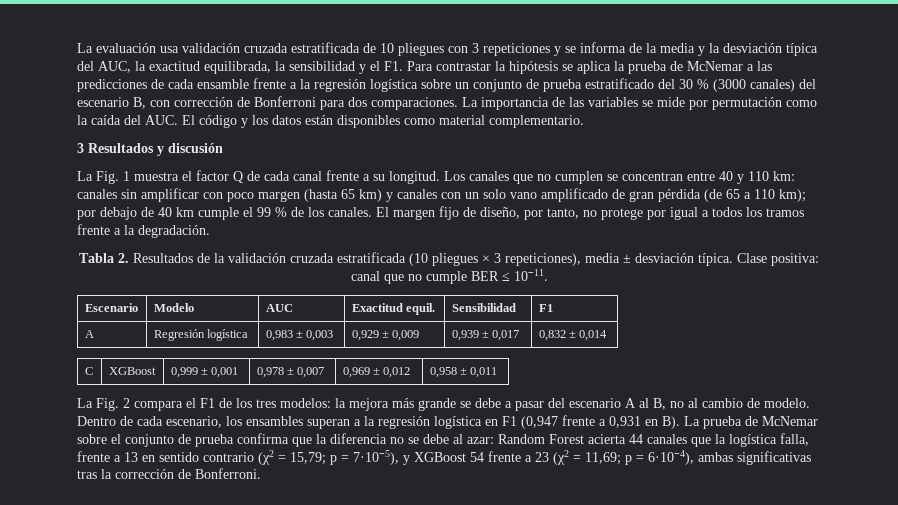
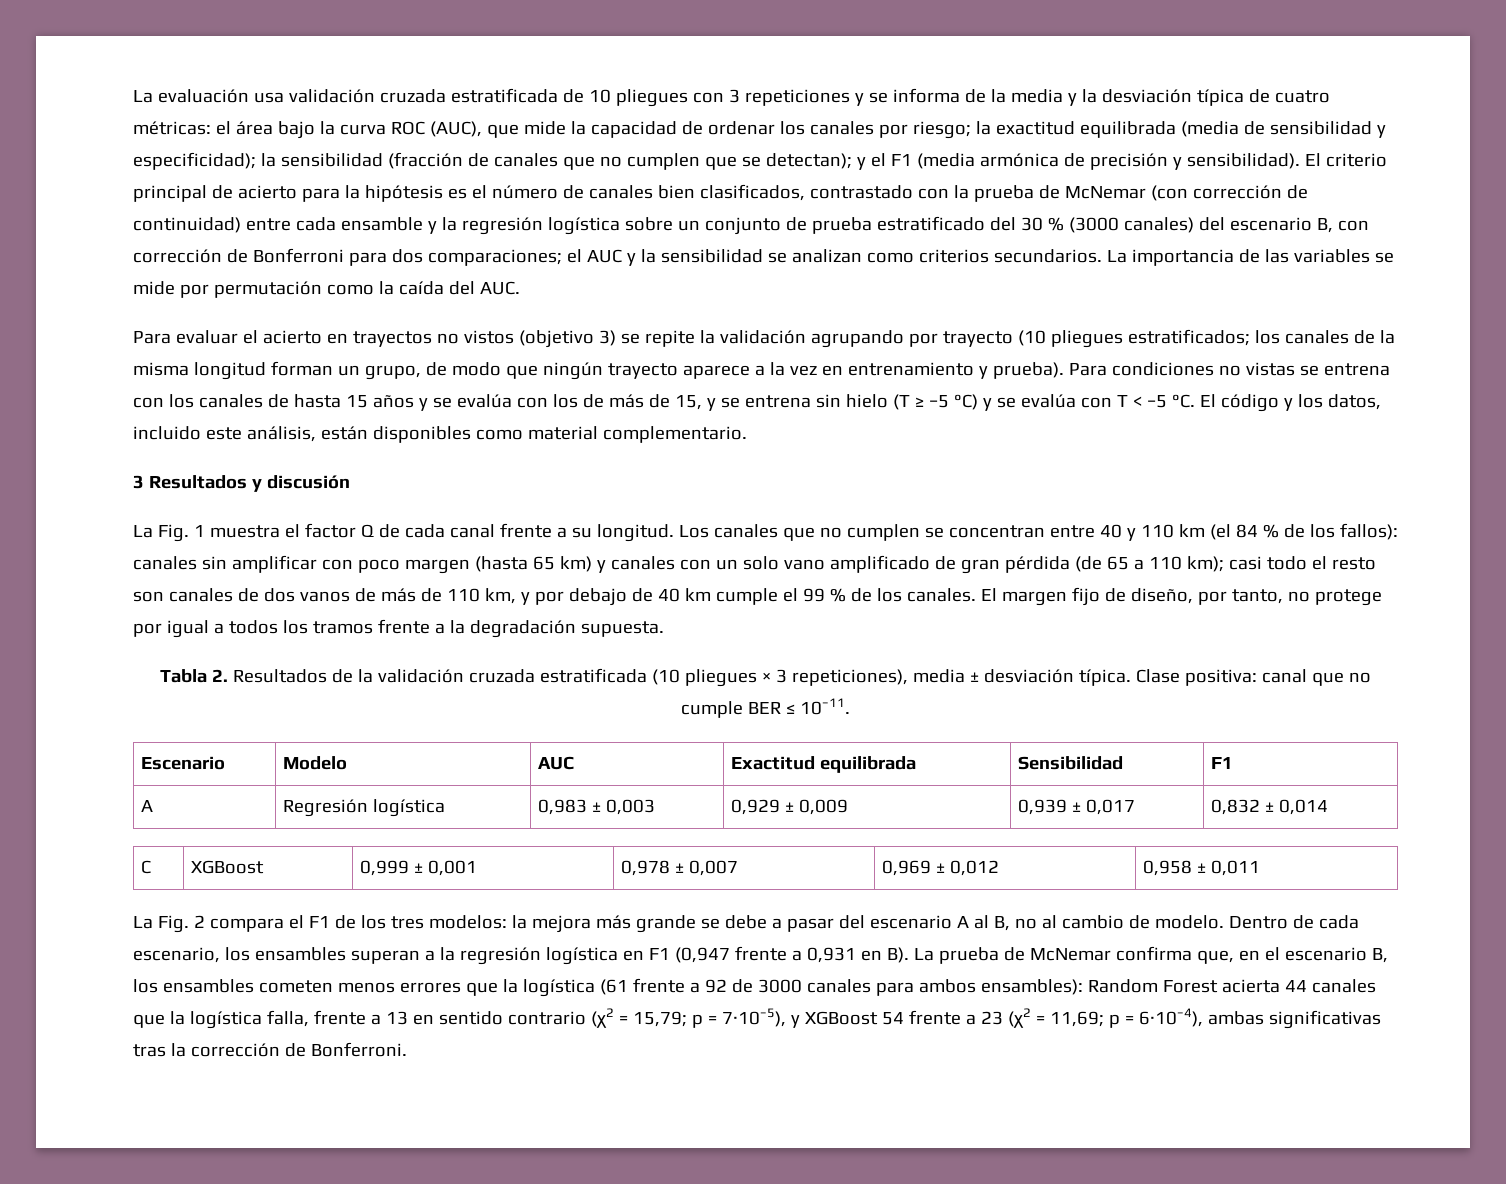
[77,61,772,74] [77,78,297,92] del AUC, la exactitud equilibrada, la sensibilidad y el F1. Para contrastar la hipótesis se aplica la prueba de McNemar a las predicciones de cada ensamble frente a -> [1248,89,1330,103] [133,121,1386,139] [133,152,1387,170] [133,184,1308,202] [133,217,437,234] de cuatro métricas: el área bajo la curva ROC (AUC), que mide la capacidad de ordenar los canales por riesgo; la exactitud equilibrada (media de sensibilidad y especificidad); la sensibilidad (fracción de canales que no cumplen que se detectan); y el F1 (media armónica de precisión y sensibilidad). El criterio principal de acierto para la hipótesis es el número de canales bien clasificados, contrastado con la prueba de McNemar (con corrección de continuidad) entre cada ensamble y
[371,97,458,110] comparaciones. -> [427,249,1102,266] comparaciones; el AUC y la sensibilidad se analizan como criterios secundarios.
[182,115,301,128] El código y los datos -> [133,329,1395,348] [133,361,1390,380] [133,394,1381,412] [133,426,316,442] // Para evaluar el acierto en trayectos no vistos (objetivo 3) se repite la validación agrupando por trayecto (10 pliegues estratificados; los canales de la misma longitud forman un grupo, de modo que ningún trayecto aparece a la vez en entrenamiento y prueba). Para condiciones no vistas se entrena con los canales de hasta 15 años y se evalúa con los de más de 15, y se entrena sin hielo (T ≥ −5 °C) y se evalúa con T < −5 °C. El código y los datos, incluido este análisis,
[773,171,795,181] km: -> [1178,523,1398,540] km (el 84 % de los fallos):
(806, 195) none -> [1228,556,1376,570] [133,588,530,605] casi todo el resto son canales de dos vanos de más de 110 km, y
[138,225,210,238] degradación. -> [469,620,664,638] degradación supuesta.
[406,303,436,315] equil. -> [819,756,916,773] equilibrada
[77,433,494,447] sobre el conjunto de prueba confirma que la diferencia no se debe al azar: -> [1115,946,1388,964] [133,978,1083,997] confirma que, en el escenario B, los ensambles cometen menos errores que la logística (61 frente a 92 de 3000 canales para ambos ensambles):

